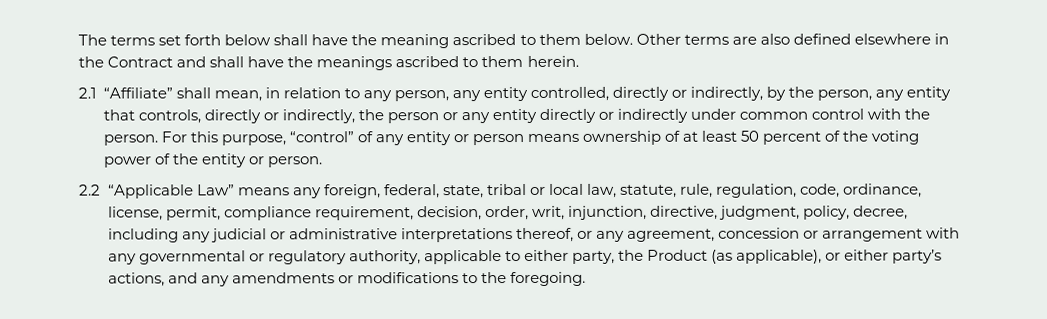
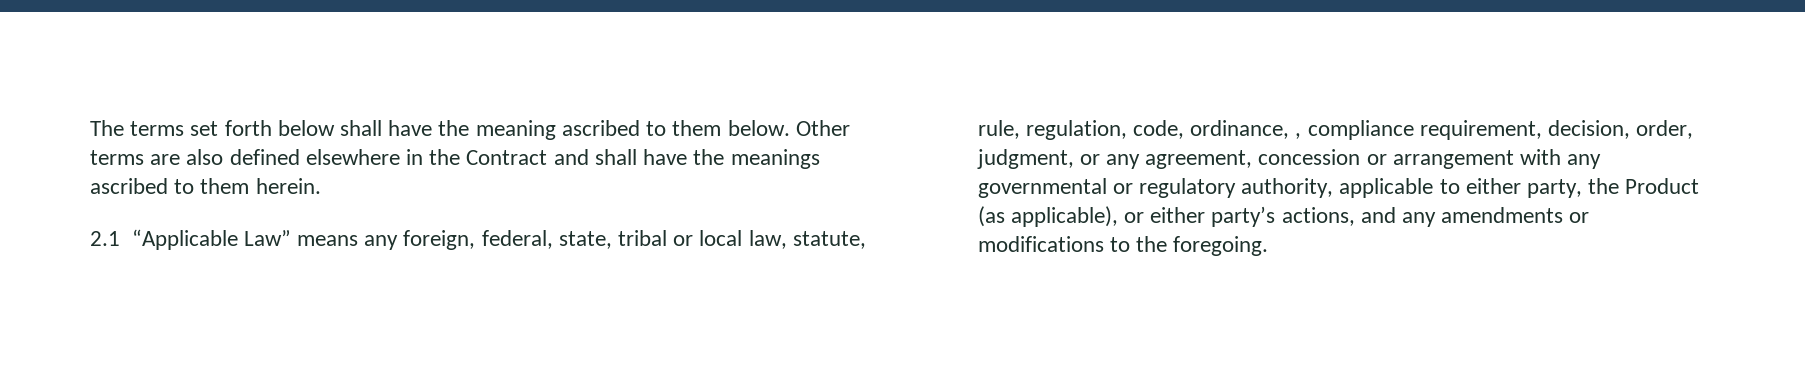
[102,86,952,102] [102,108,931,124] [102,130,920,146] [102,153,323,168] [79,184,101,196] “Affiliate” shall mean, in relation to any person, any entity controlled, directly or indirectly, by the person, any entity that controls, directly or indirectly, the person or any entity directly or indirectly under common control with the person. For this purpose, “control” of any entity or person means ownership of at least 50 percent of the voting power of the entity or person. // 2.2 -> (120, 238) none
[107,206,221,221] license, permit, -> [1295,133,1302,139] ,
[531,205,909,220] [107,227,574,243] writ, injunction, directive, judgment, policy, decree, including any judicial or administrative interpretations thereof, -> [976,149,1074,169] judgment,

